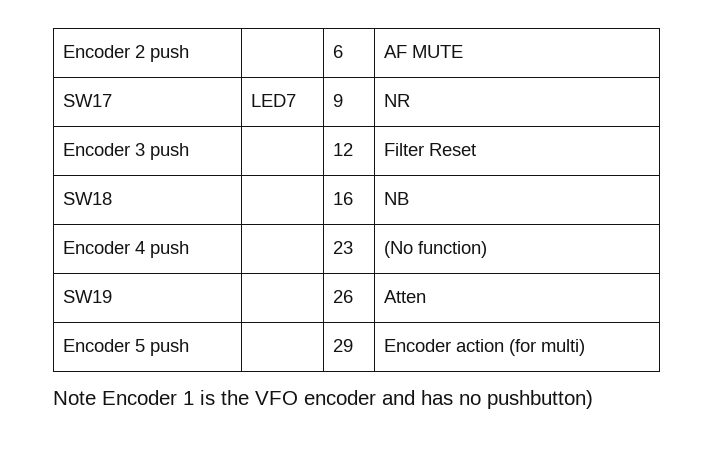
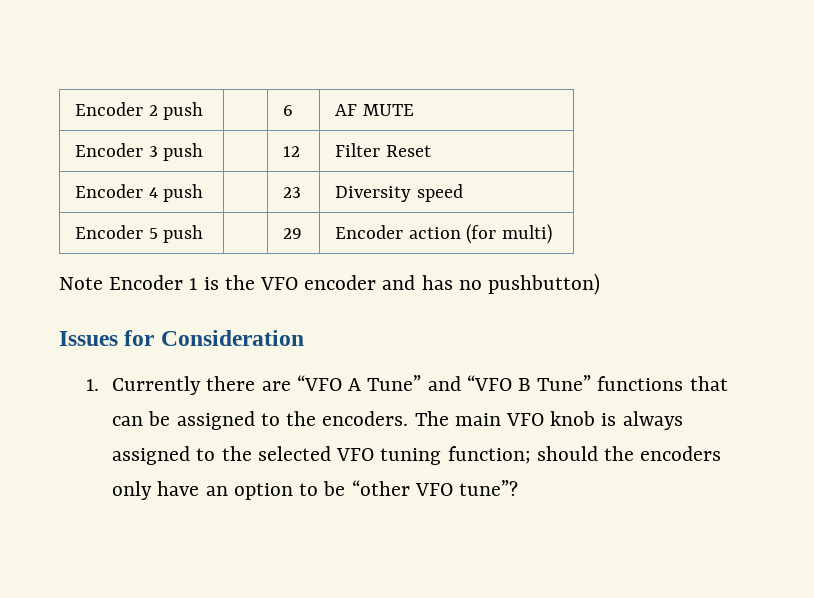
[62,94,112,107] [250,94,296,107] [332,94,343,107] [383,94,410,107] // SW17 | LED7 | 9 | NR -> (414, 110) none
[62,192,112,205] [332,192,353,205] [383,192,409,205] // SW18 | | 16 | NB -> (431, 151) none
[383,241,487,258] [62,290,112,303] [332,290,353,303] [383,290,426,303] (No function) // SW19 | | 26 | Atten -> [335,184,463,202] Diversity speed
(593, 399) none -> [59,330,304,346] [85,375,728,395] [112,411,683,430] [112,446,722,465] [112,480,518,500] // Issues for Consideration // 1. Currently there are “VFO A Tune” and “VFO B Tune” functions that can be assigned to the encoders. The main VFO knob is always assigned to the selected VFO tuning function; should the encoders only have an option to be “other VFO tune”?

